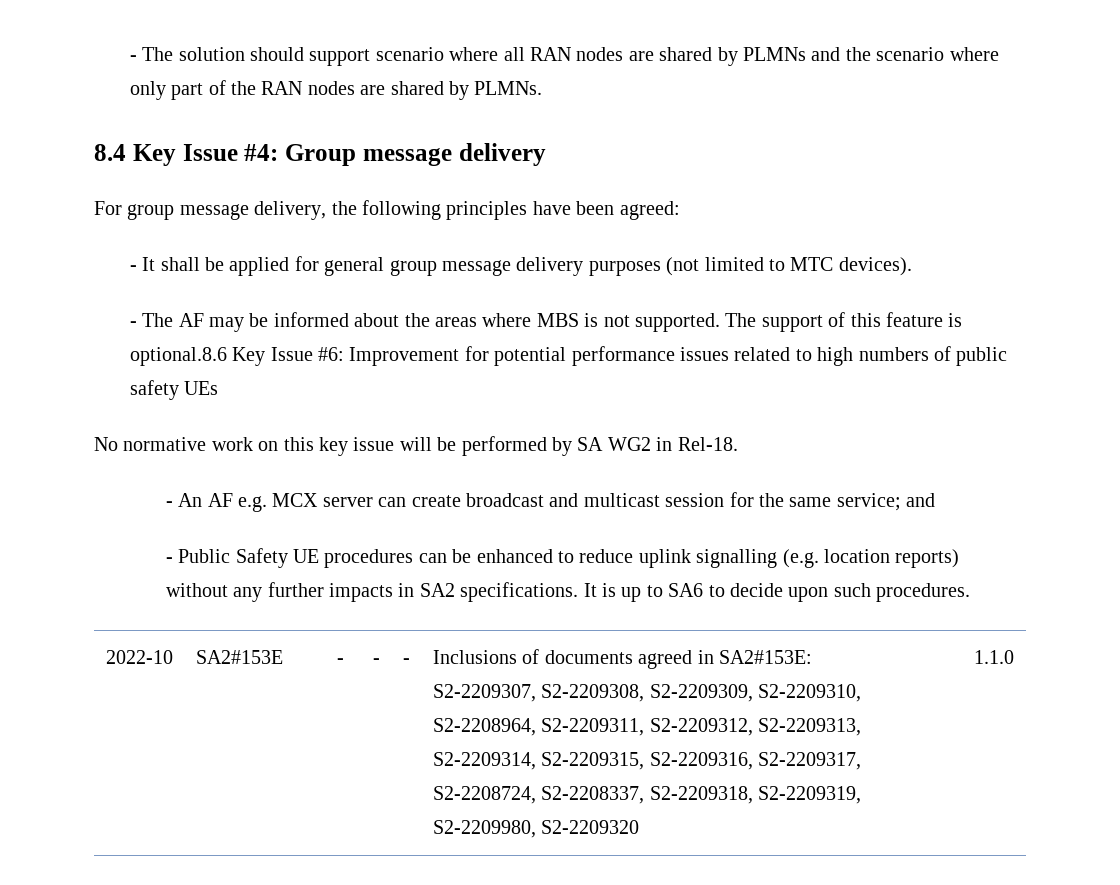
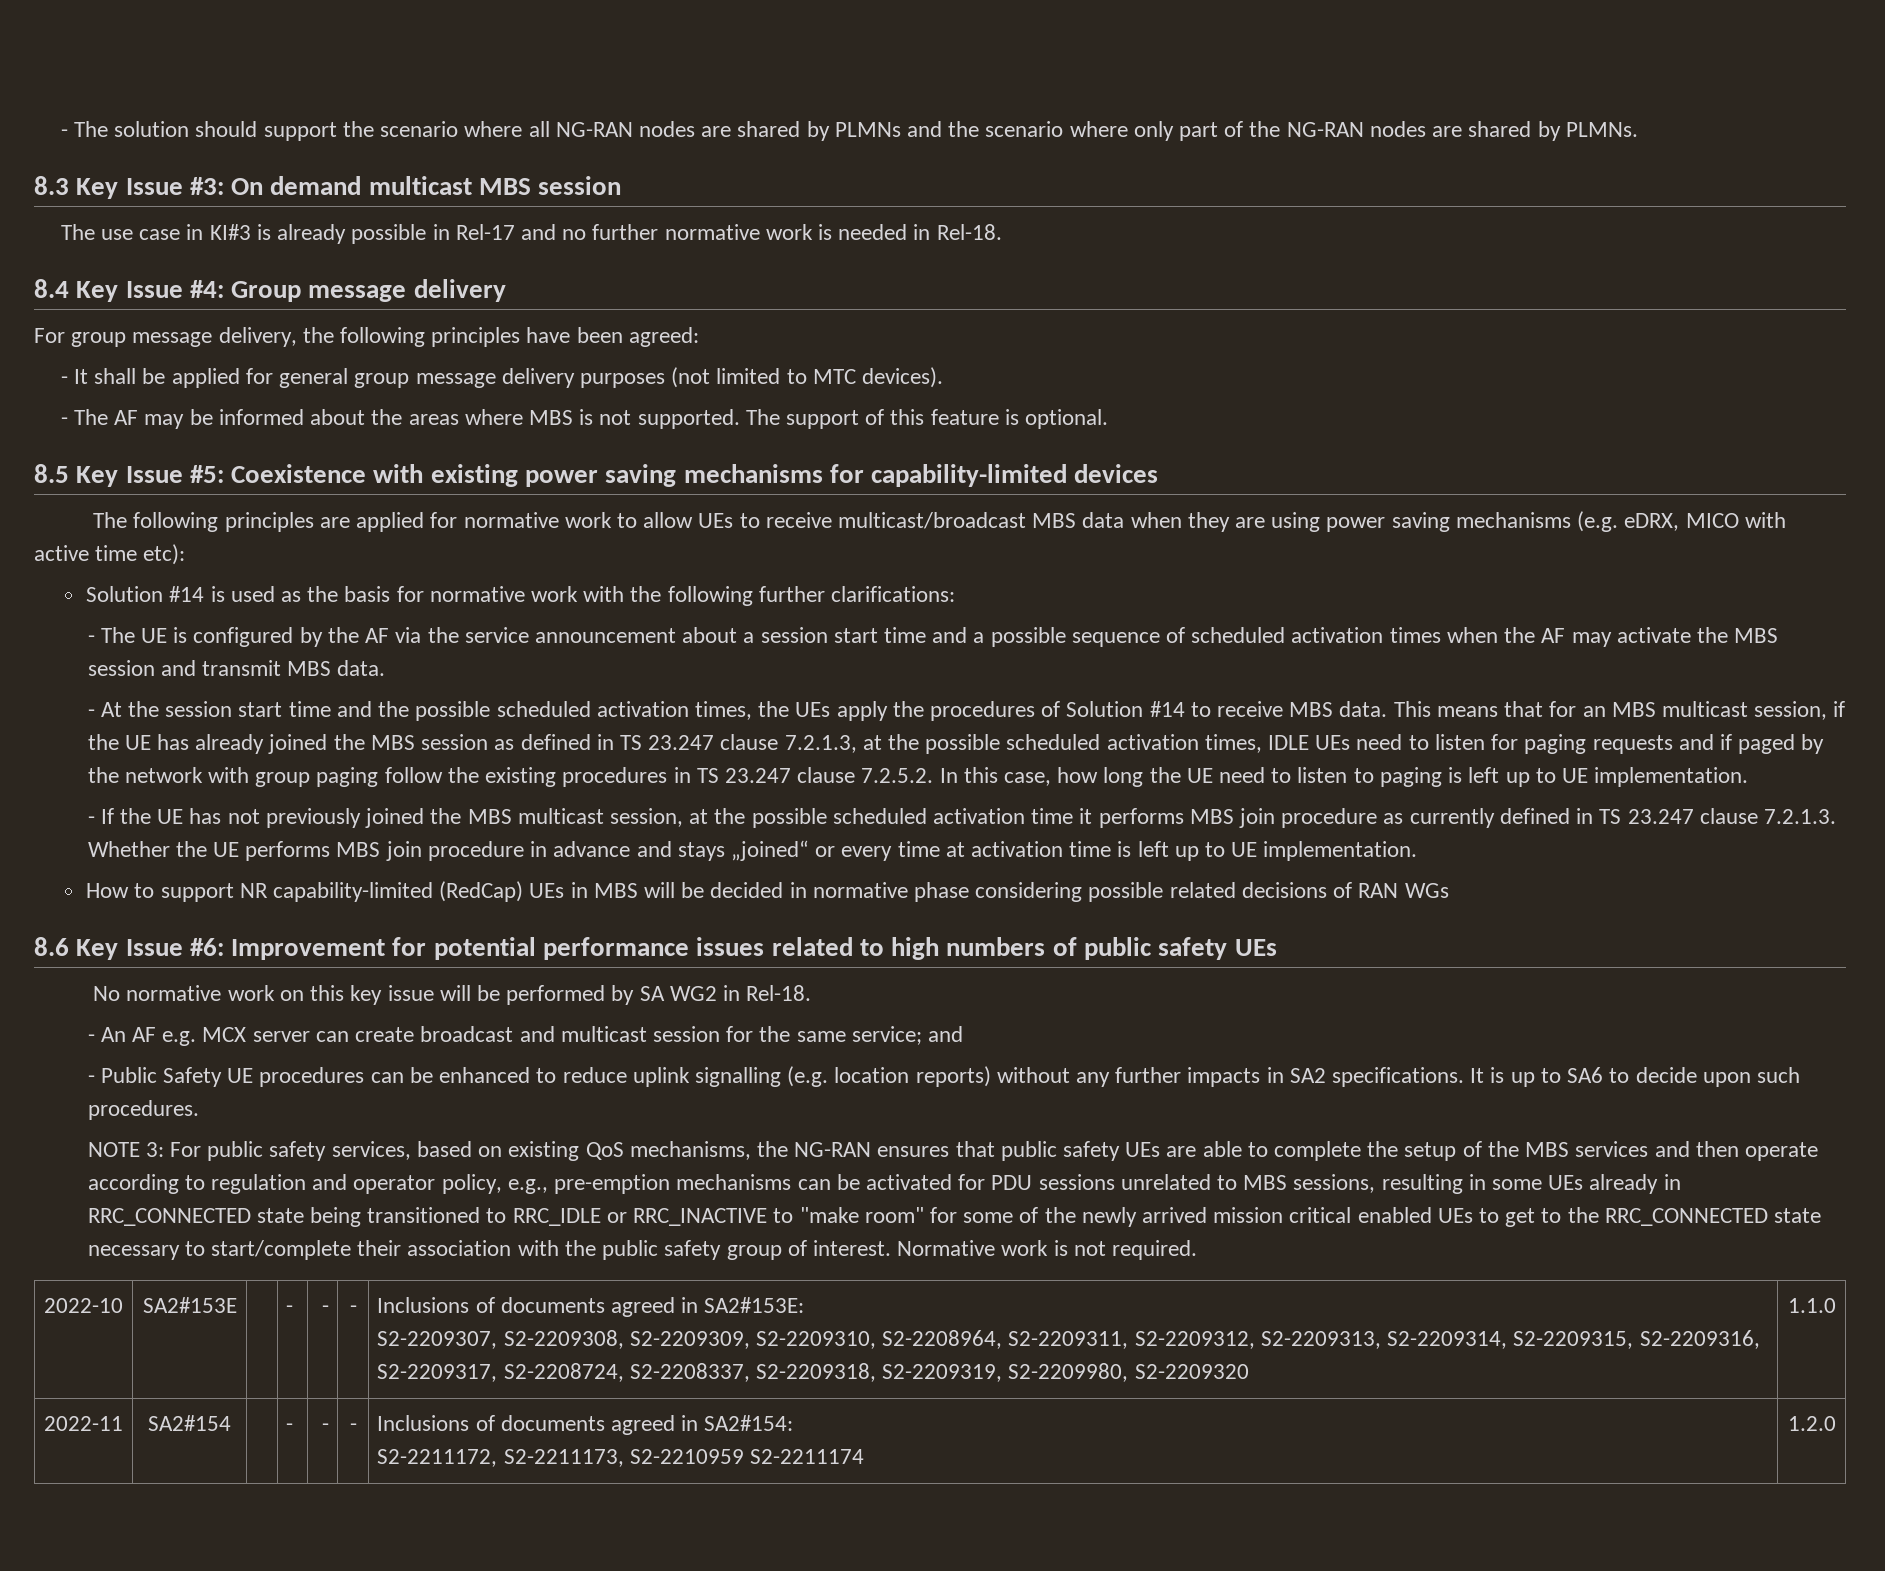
(371, 57) none -> [342,121,374,137] the
[530,47,572,61] RAN -> [555,122,633,137] NG-RAN
[261,81,303,95] RAN -> [1286,122,1364,137] NG-RAN
(543, 88) none -> [34,176,622,199] [60,224,1002,244] // 8.3 Key Issue #3: On demand multicast MBS session // The use case in KI#3 is already possible in Rel-17 and no further normative work is needed in Rel-18.
[129,347,227,366] optional.8.6 -> [1025,409,1109,429] [34,464,1159,487] [93,511,1786,532] [34,544,186,565] [86,586,956,606] [87,627,1779,647] [87,660,386,676] [87,701,1846,721] [87,734,1825,754] [87,767,1749,787] [87,808,1836,828] [87,840,1418,861] [86,881,1449,902] [34,937,69,956] optional. // 8.5 Key Issue #5: Coexistence with existing power saving mechanisms for capability-limited devices // The following principles are applied for normative work to allow UEs to receive multicast/broadcast MBS data when they are using power saving mechanisms (e.g. eDRX, MICO with active time etc): // Solution #14 is used as the basis for normative work with the following further clarifications: // - The UE is configured by the AF via the service announcement about a session start time and a possible sequence of scheduled activation times when the AF may activate the MBS session and transmit MBS data. // - At the session start time and the possible scheduled activation times, the UEs apply the procedures of Solution #14 to receive MBS data. This means that for an MBS multicast session, if the UE has already joined the MBS session as defined in TS 23.247 clause 7.2.1.3, at the possible scheduled activation times, IDLE UEs need to listen for paging requests and if paged by the network with group paging follow the existing procedures in TS 23.247 clause 7.2.5.2. In this case, how long the UE need to listen to paging is left up to UE implementation. // - If the UE has not previously joined the MBS multicast session, at the possible scheduled activation time it performs MBS join procedure as currently defined in TS 23.247 clause 7.2.1.3. Whether the UE performs MBS join procedure in advance and stays „joined“ or every time at activation time is left up to UE implementation. // How to support NR capability-limited (RedCap) UEs in MBS will be decided in normative phase considering possible related decisions of RAN WGs // 8.6
(971, 592) none -> [87,1141,1818,1161] [87,1174,1681,1194] [87,1207,1822,1227] [87,1240,1198,1260] // NOTE 3: For public safety services, based on existing QoS mechanisms, the NG-RAN ensures that public safety UEs are able to complete the setup of the MBS services and then operate according to regulation and operator policy, e.g., pre-emption mechanisms can be activated for PDU sessions unrelated to MBS sessions, resulting in some UEs already in RRC_CONNECTED state being transitioned to RRC_IDLE or RRC_INACTIVE to "make room" for some of the newly arrived mission critical enabled UEs to get to the RRC_CONNECTED state necessary to start/complete their association with the public safety group of interest. Normative work is not required.
(1014, 657) none -> [44,1416,123,1431] [148,1415,231,1431] [286,1423,294,1431] [321,1423,329,1431] [349,1423,357,1431] [377,1415,794,1435] [377,1449,865,1467] [1787,1416,1836,1431] // 2022-11 | SA2#154 | | - | - | - | Inclusions of documents agreed in SA2#154: // S2-2211172, S2-2211173, S2-2210959 S2-2211174 | 1.2.0

